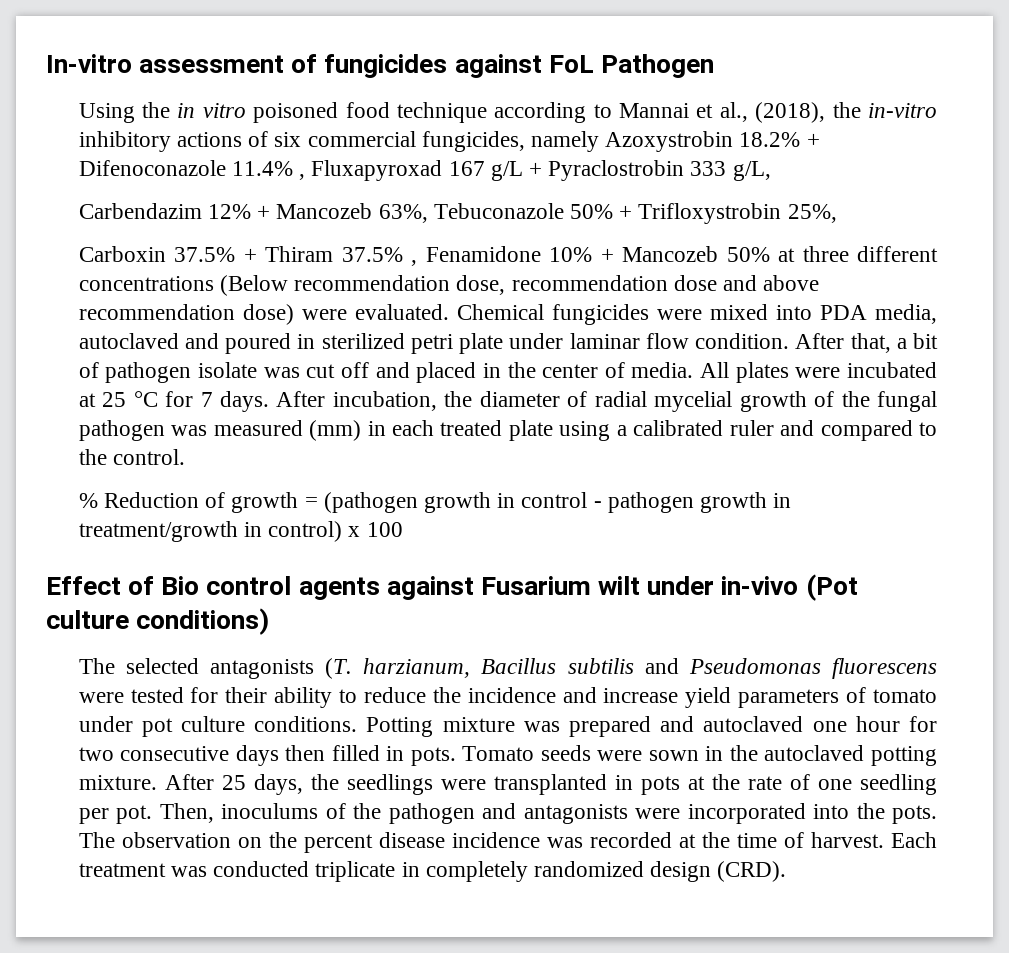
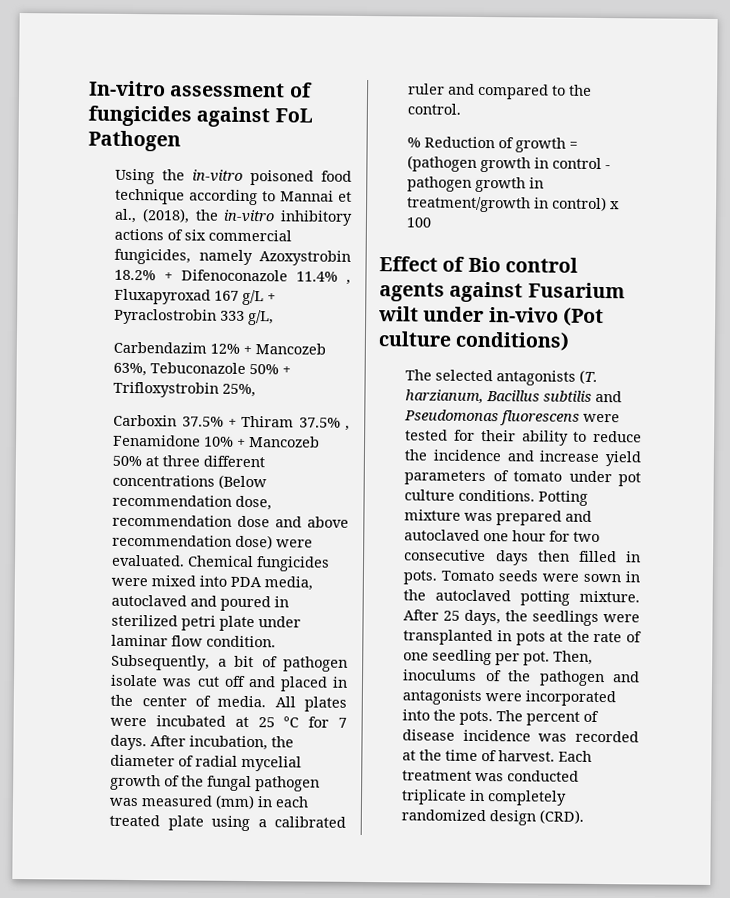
[177,103,246,118] in vitro -> [192,169,244,182] in-vitro
[795,333,891,353] After that, -> [111,654,211,671] Subsequently,
[121,832,373,853] observation on the percent -> [526,710,600,726] percent of

